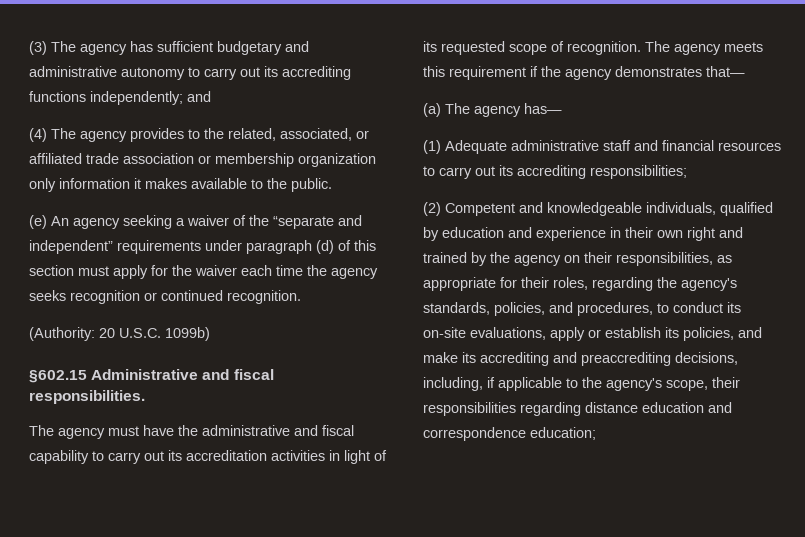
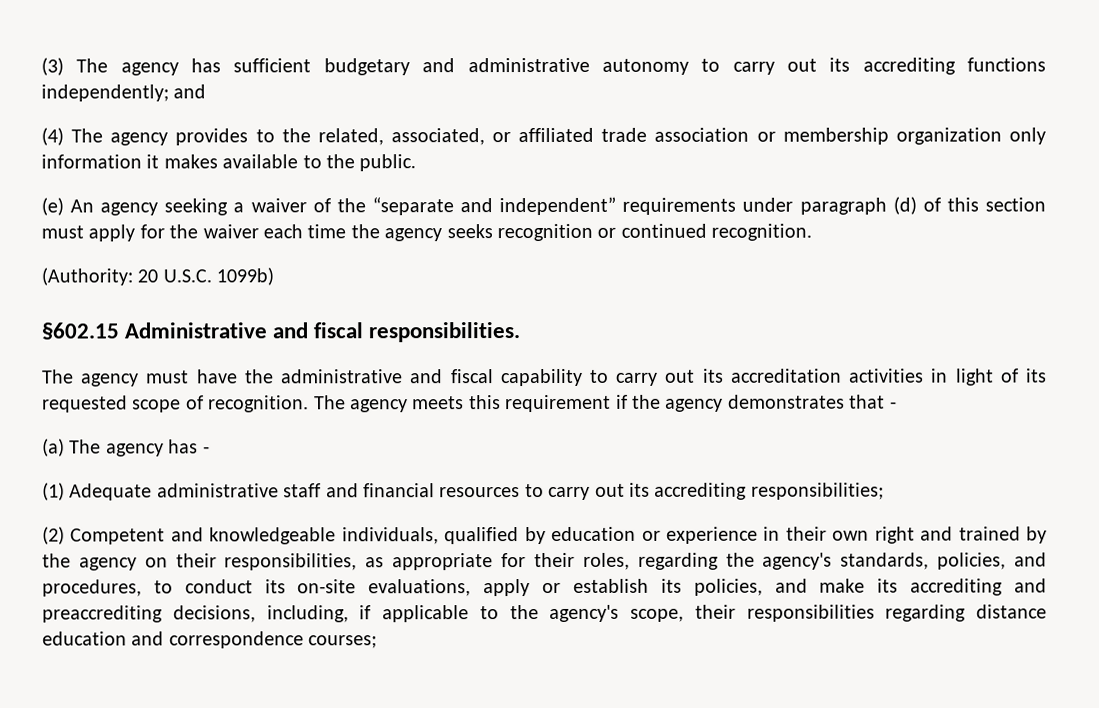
[706,66,745,77] that— -> [849,394,897,409] that -
[524,103,562,114] has— -> [168,439,210,454] has -
[508,227,532,238] and -> [641,530,661,541] or
[530,427,596,440] education; -> [308,635,378,649] courses;

